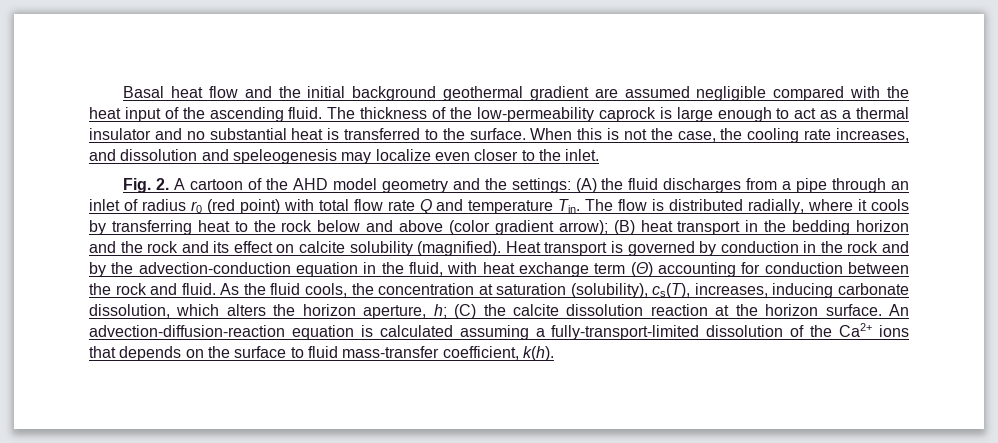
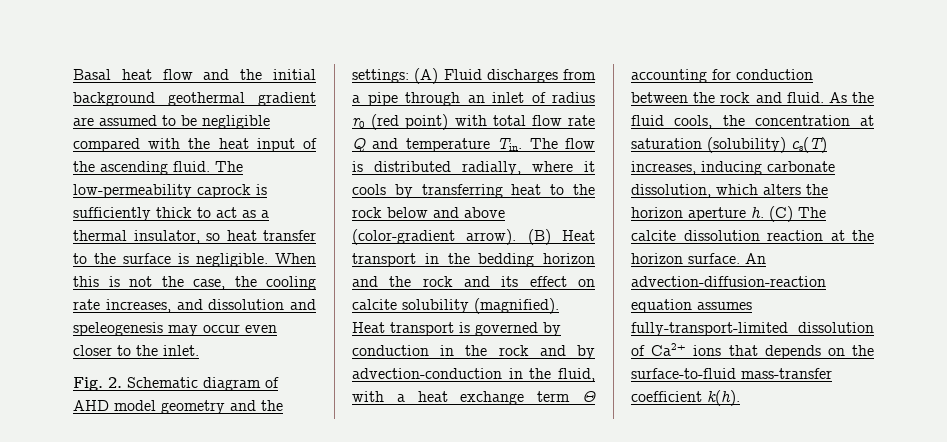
(690, 92) none -> [162,115,197,126] to be
[360,107,473,119] thickness of the -> (243, 166) none
[676,107,772,122] large enough -> [73,207,192,221] sufficiently thick
[89,128,526,140] insulator and no substantial heat is transferred to the surface. -> [133,230,316,244] [73,253,268,267] insulator, so heat transfer to the surface is negligible.
[375,149,431,161] localize -> [203,324,240,333] occur
[174,178,288,190] A cartoon of the -> [127,377,279,391] Schematic diagram of
[601,178,659,190] the fluid -> [443,69,482,80] Fluid
[449,220,673,235] (color gradient arrow); (B) heat -> [352,229,595,245] (color-gradient arrow). (B) Heat
[111,262,358,277] the advection-conduction equation -> [352,368,502,379] advection-conduction
(478, 268) none -> [396,394,405,402] a
[630,262,653,277] (Θ) -> [582,391,596,402] Θ
[570,283,691,298] (solubility), cs(T), -> [707,137,827,153] (solubility) cs(T)
[363,304,506,319] aperture, h; (C) the -> [688,206,826,222] aperture h. (C) The
[360,325,545,340] is calculated assuming a -> [697,302,752,310] assumes
[810,325,833,337] the -> (645, 350) none
[234,346,519,360] surface to fluid mass-transfer coefficient, -> [631,368,832,379] [631,391,702,402] surface-to-fluid mass-transfer coefficient

